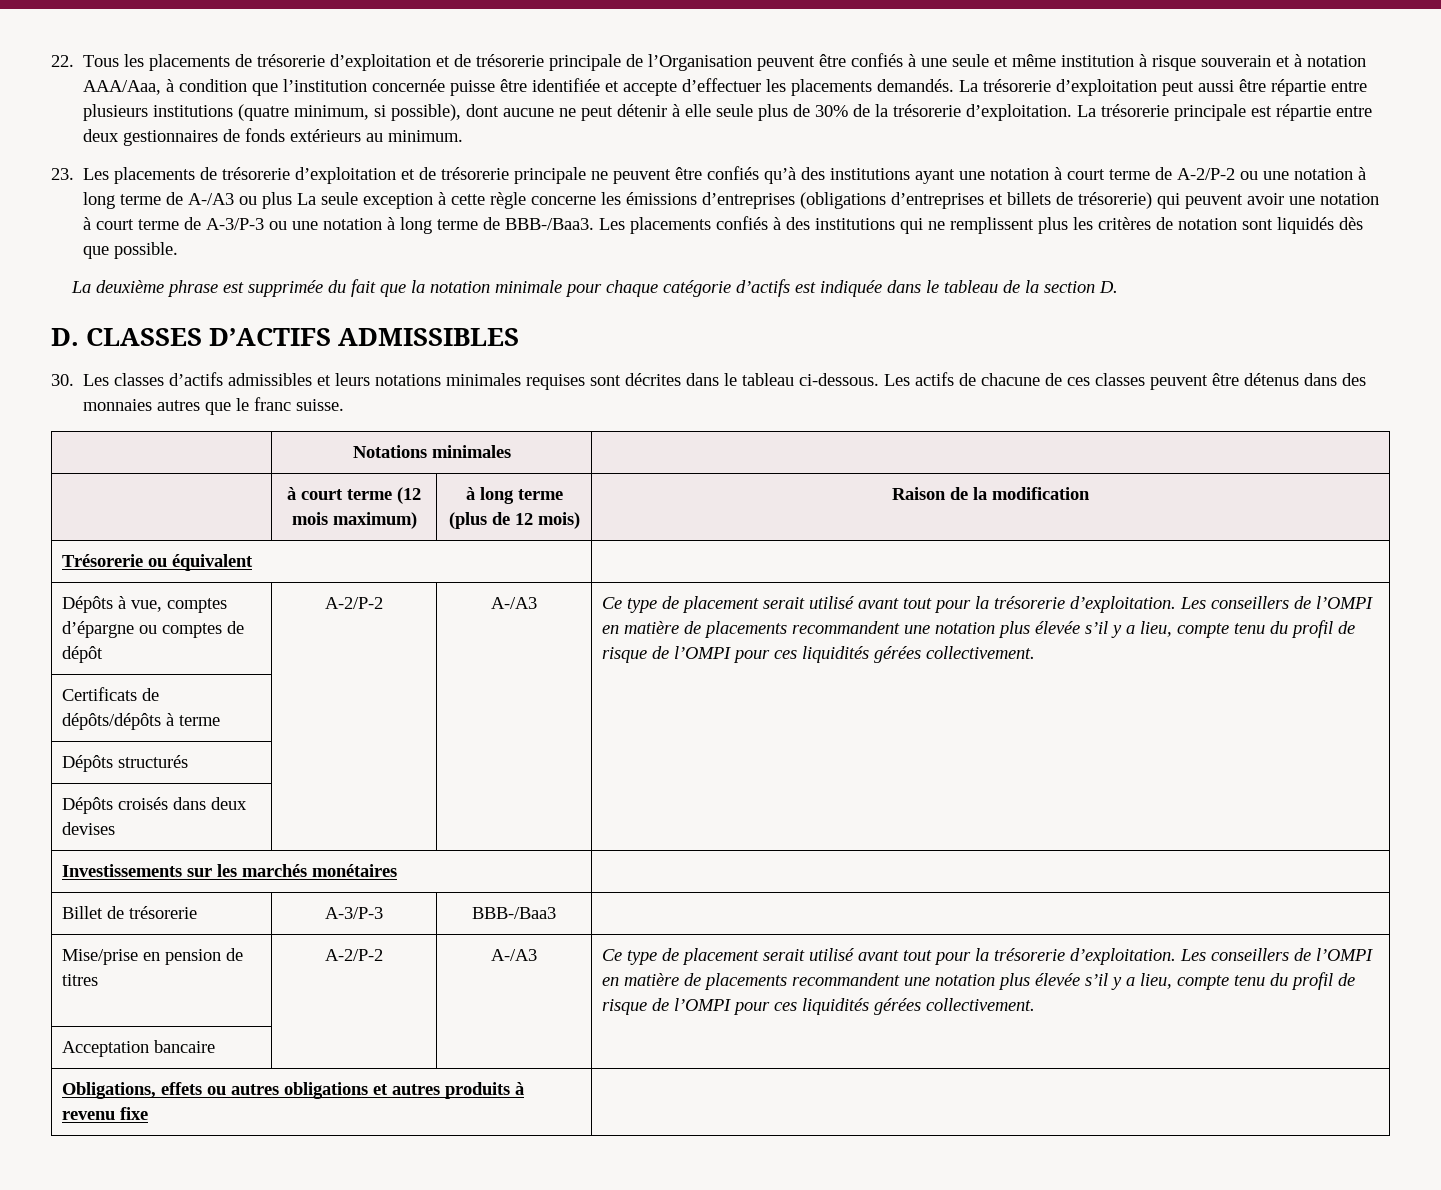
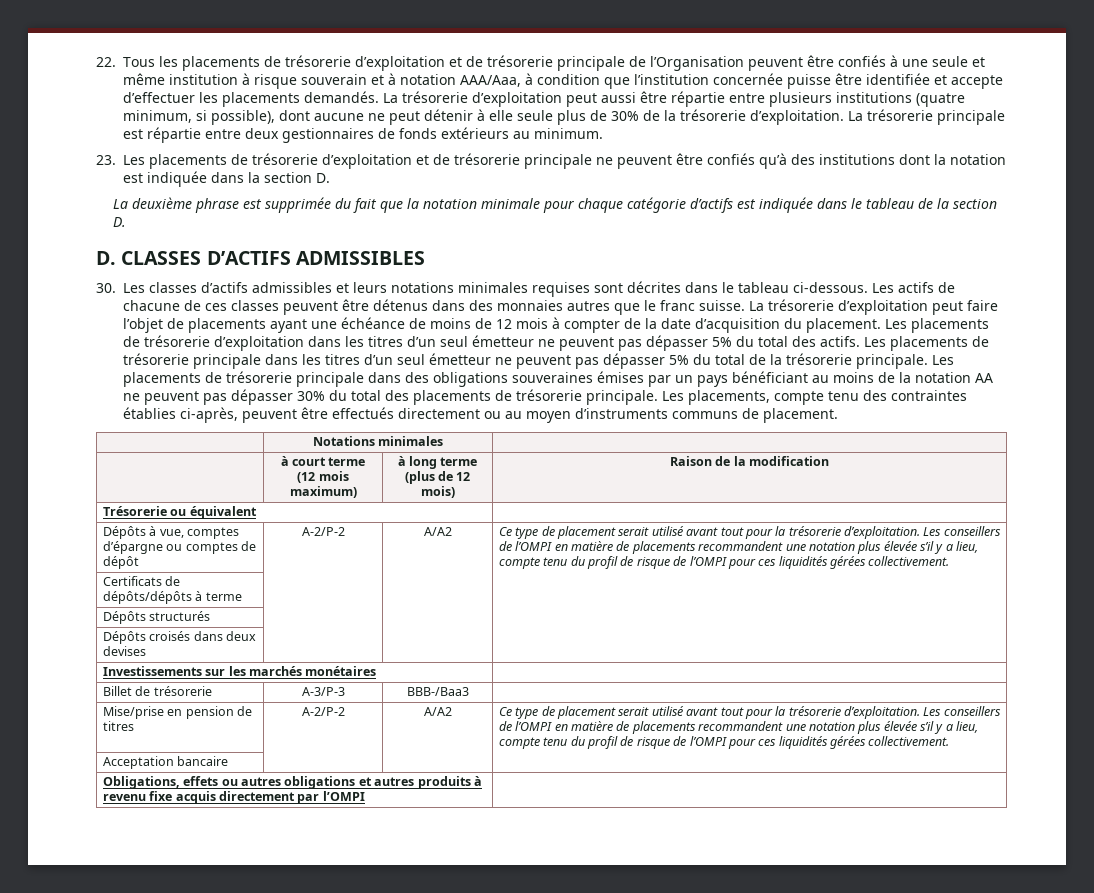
[915,167,1367,184] [83,192,1380,209] [83,216,1364,234] [83,242,179,259] ayant une notation à court terme de A-2/P-2 ou une notation à long terme de A-/A3 ou plus La seule exception à cette règle concerne les émissions d’entreprises (obligations d’entreprises et billets de trésorerie) qui peuvent avoir une notation à court terme de A-3/P-3 ou une notation à long terme de BBB-/Baa3. Les placements confiés à des institutions qui ne remplissent plus les critères de notation sont liquidés dès que possible. -> [899,154,1006,165] [123,171,330,187] dont la notation est indiquée dans la section D.
(345, 405) none -> [749,299,998,315] [123,317,989,333] [123,335,989,351] [123,353,954,369] [123,371,993,387] [123,389,967,405] [123,407,838,423] La trésorerie d’exploitation peut faire l’objet de placements ayant une échéance de moins de 12 mois à compter de la date d’acquisition du placement. Les placements de trésorerie d’exploitation dans les titres d’un seul émetteur ne peuvent pas dépasser 5% du total des actifs. Les placements de trésorerie principale dans les titres d’un seul émetteur ne peuvent pas dépasser 5% du total de la trésorerie principale. Les placements de trésorerie principale dans des obligations souveraines émises par un pays bénéficiant au moins de la notation AA ne peuvent pas dépasser 30% du total des placements de trésorerie principale. Les placements, compte tenu des contraintes établies ci-après, peuvent être effectués directement ou au moyen d’instruments communs de placement.
[490,597,537,609] A-/A3 -> [423,527,452,536] A/A2
[490,949,537,961] A-/A3 -> [423,707,452,716] A/A2
(148, 1113) none -> [175,791,365,804] acquis directement par l’OMPI

